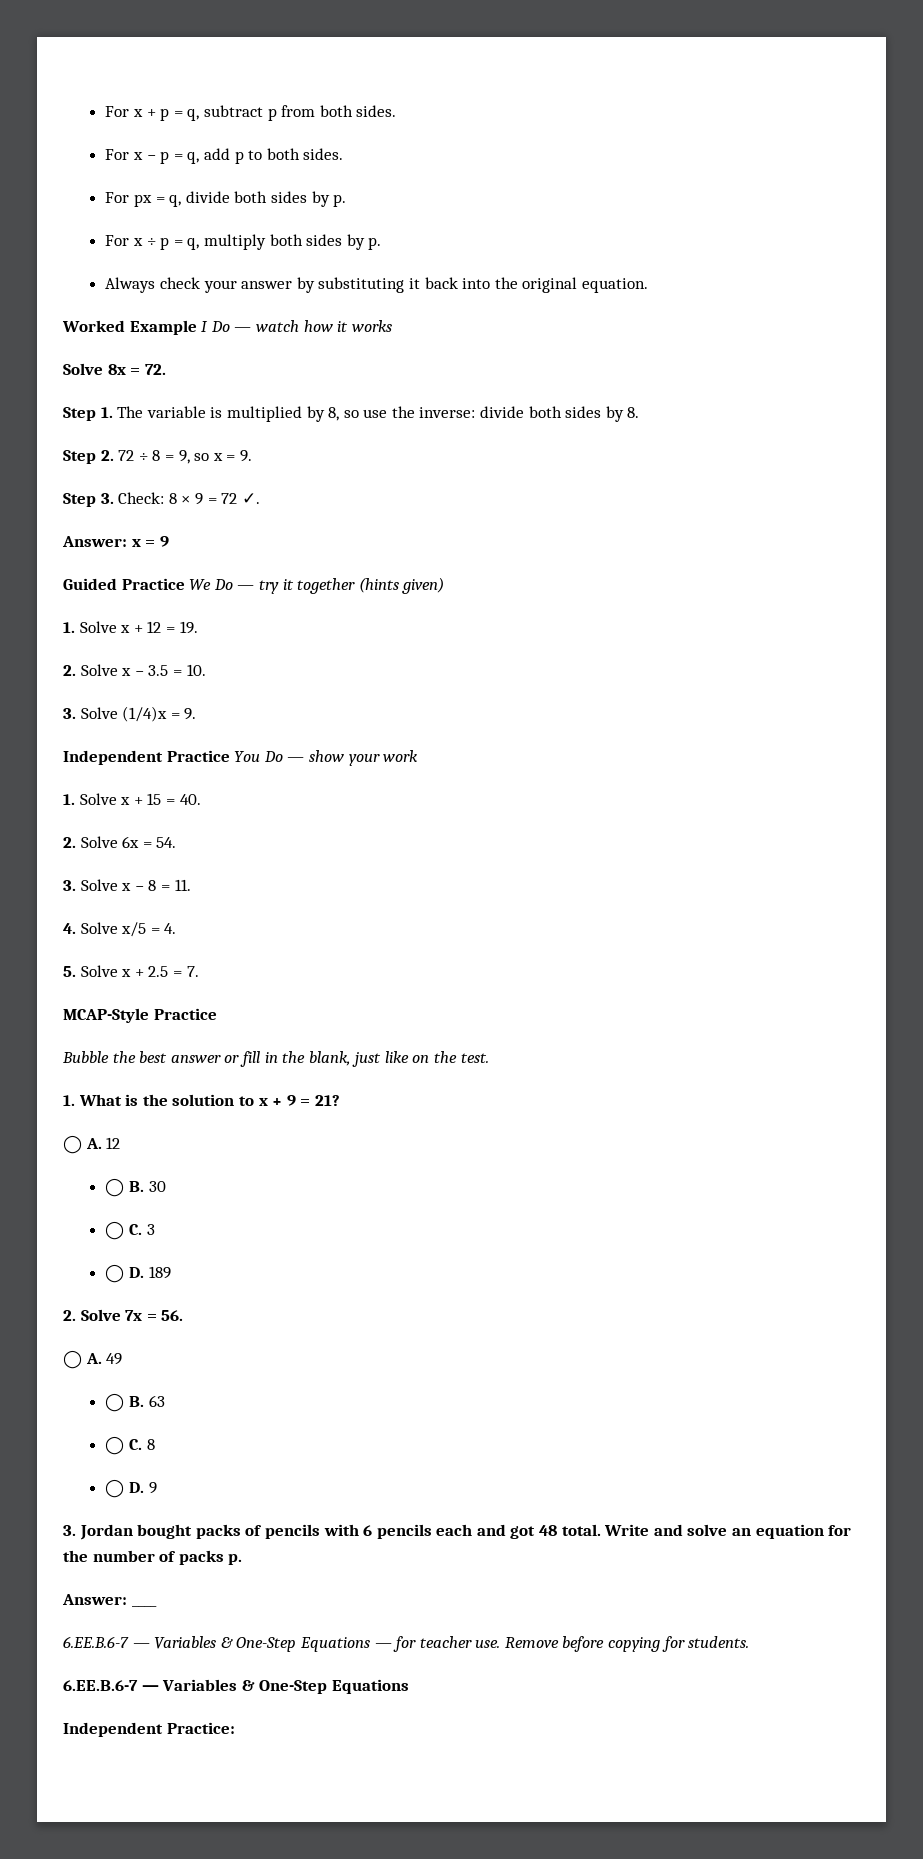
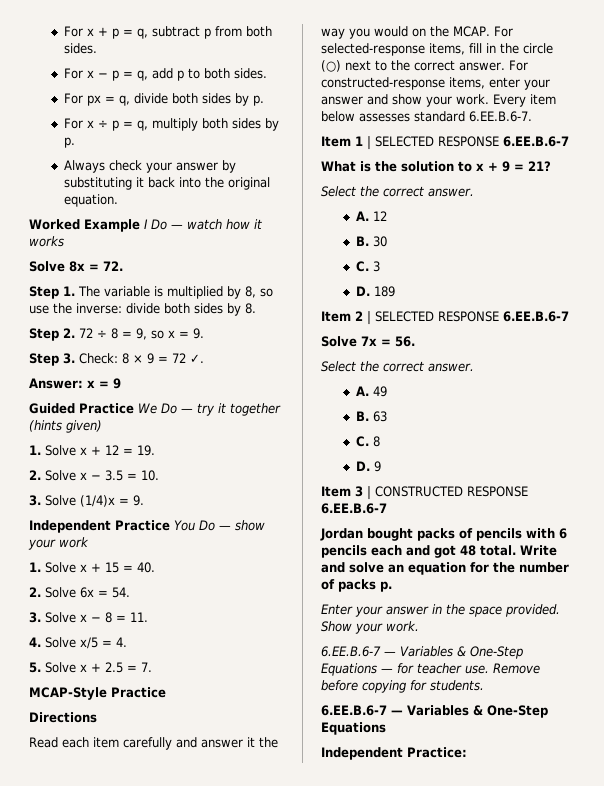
[62,1051,489,1067] [63,1095,75,1106] Bubble the best answer or fill in the blank, just like on the test. // 1. -> [29,712,97,723] [29,737,278,750] [321,26,513,39] [321,43,553,56] [321,60,528,72] [321,77,550,90] [321,94,556,107] [321,111,532,122] [321,136,569,150] Directions // Read each item carefully and answer it the way you would on the MCAP. For selected-response items, fill in the circle (○) next to the correct answer. For constructed-response items, enter your answer and show your work. Every item below assesses standard 6.EE.B.6-7. // Item 1 | SELECTED RESPONSE 6.EE.B.6-7 //
[63,1135,82,1154] ◯ -> [321,186,474,197] Select the correct answer. //
[105,1178,125,1197] ◯ -> (387, 216) none
[105,1221,125,1240] ◯ -> (387, 241) none
[105,1264,125,1283] ◯ -> (380, 266) none
[63,1310,76,1321] 2. -> [321,311,569,325] Item 2 | SELECTED RESPONSE 6.EE.B.6-7 //
[63,1350,82,1369] ◯ -> [321,361,474,372] Select the correct answer. //
[105,1393,125,1412] ◯ -> (387, 391) none
[105,1436,125,1455] ◯ -> (387, 416) none
[105,1479,125,1498] ◯ -> (380, 441) none
[63,1525,76,1536] 3. -> [321,486,528,500] [321,503,387,514] Item 3 | CONSTRUCTED RESPONSE 6.EE.B.6-7 //
[62,1594,127,1605] [131,1605,157,1607] Answer: ____ -> [321,604,560,617] [321,621,419,634] Enter your answer in the space provided. Show your work.

